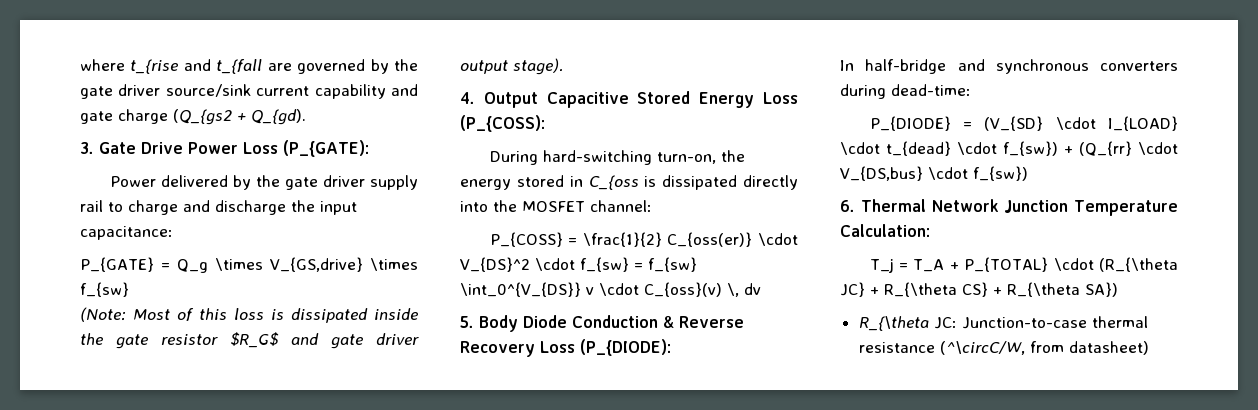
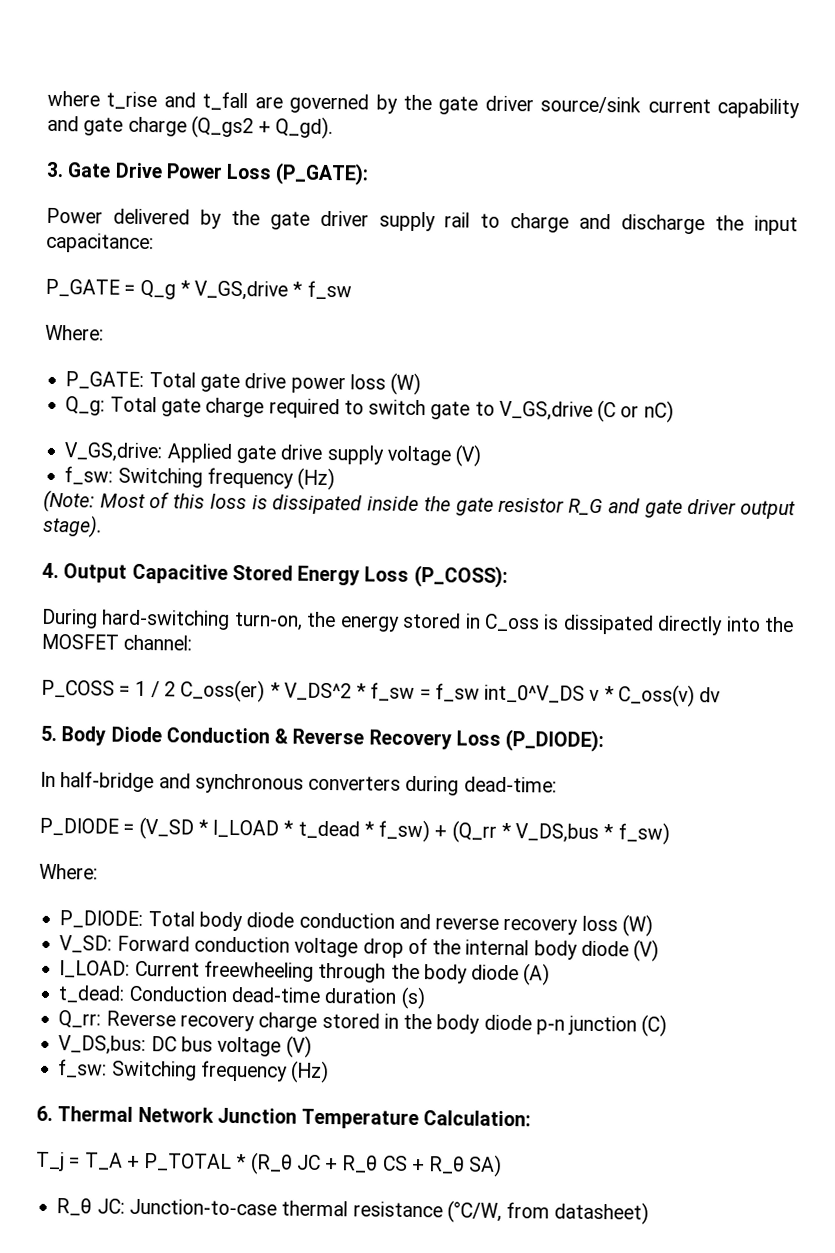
[130,59,263,74] t_{rise and t_{fall -> [106,91,249,111] t_rise and t_fall
[173,109,306,125] (Q_{gs2 + Q_{gd). -> [190,115,334,140] (Q_gs2 + Q_gd).
[283,140,369,157] (P_{GATE): -> [275,162,370,186] (P_GATE):
[80,257,154,272] P_{GATE} -> [45,278,120,297] P_GATE
[215,257,418,272] [80,282,129,297] \times V_{GS,drive} \times f_{sw} -> [179,280,352,301] [45,324,104,341] [65,371,422,396] [65,396,674,423] [64,442,483,467] [64,466,336,491] * V_GS,drive * f_sw // Where: // P_GATE: Total gate drive power loss (W) // Q_g: Total gate charge required to switch gate to V_GS,drive (C or nC) // V_GS,drive: Applied gate drive supply voltage (V) // f_sw: Switching frequency (Hz)
[230,332,279,348] $R_G$ -> [568,498,604,516] R_G
[460,115,545,132] (P_{COSS): -> [413,564,508,588] (P_COSS):
[588,175,639,190] C_{oss -> [483,613,540,632] C_oss
[489,232,798,247] [460,257,697,272] [460,282,739,297] P_{COSS} = \frac{1}{2} C_{oss(er)} \cdot V_{DS}^2 \cdot f_{sw} = f_{sw} \int_0^{V_{DS}} v \cdot C_{oss}(v) \, -> [41,679,695,708] P_COSS = 1 / 2 C_oss(er) * V_DS^2 * f_sw = f_sw int_0^V_DS v * C_oss(v)
[580,339,671,356] (P_{DIODE): -> [505,728,605,753] (P_DIODE):
[869,116,1178,131] [840,141,1178,156] [840,166,1028,181] P_{DIODE} = (V_{SD} \cdot I_{LOAD} \cdot t_{dead} \cdot f_{sw}) + (Q_{rr} \cdot V_{DS,bus} \cdot f_{sw}) -> [39,816,670,845] [39,863,98,880] [59,910,653,937] [59,935,660,962] [59,960,551,986] [58,985,426,1010] [58,1010,668,1037] [58,1035,312,1058] [58,1059,330,1084] P_DIODE = (V_SD * I_LOAD * t_dead * f_sw) + (Q_rr * V_DS,bus * f_sw) // Where: // P_DIODE: Total body diode conduction and reverse recovery loss (W) // V_SD: Forward conduction voltage drop of the internal body diode (V) // I_LOAD: Current freewheeling through the body diode (A) // t_dead: Conduction dead-time duration (s) // Q_rr: Reverse recovery charge stored in the body diode p-n junction (C) // V_DS,bus: DC bus voltage (V) // f_sw: Switching frequency (Hz)
[964,257,1178,272] [840,282,1118,297] [858,316,929,331] P_{TOTAL} \cdot (R_{\theta JC} + R_{\theta CS} + R_{\theta SA}) // R_{\theta -> [144,1152,503,1177] [56,1198,93,1216] P_TOTAL * (R_θ JC + R_θ CS + R_θ SA) // R_θ
[939,341,1025,355] (^\circC/W, -> [446,1200,502,1223] (°C/W,

